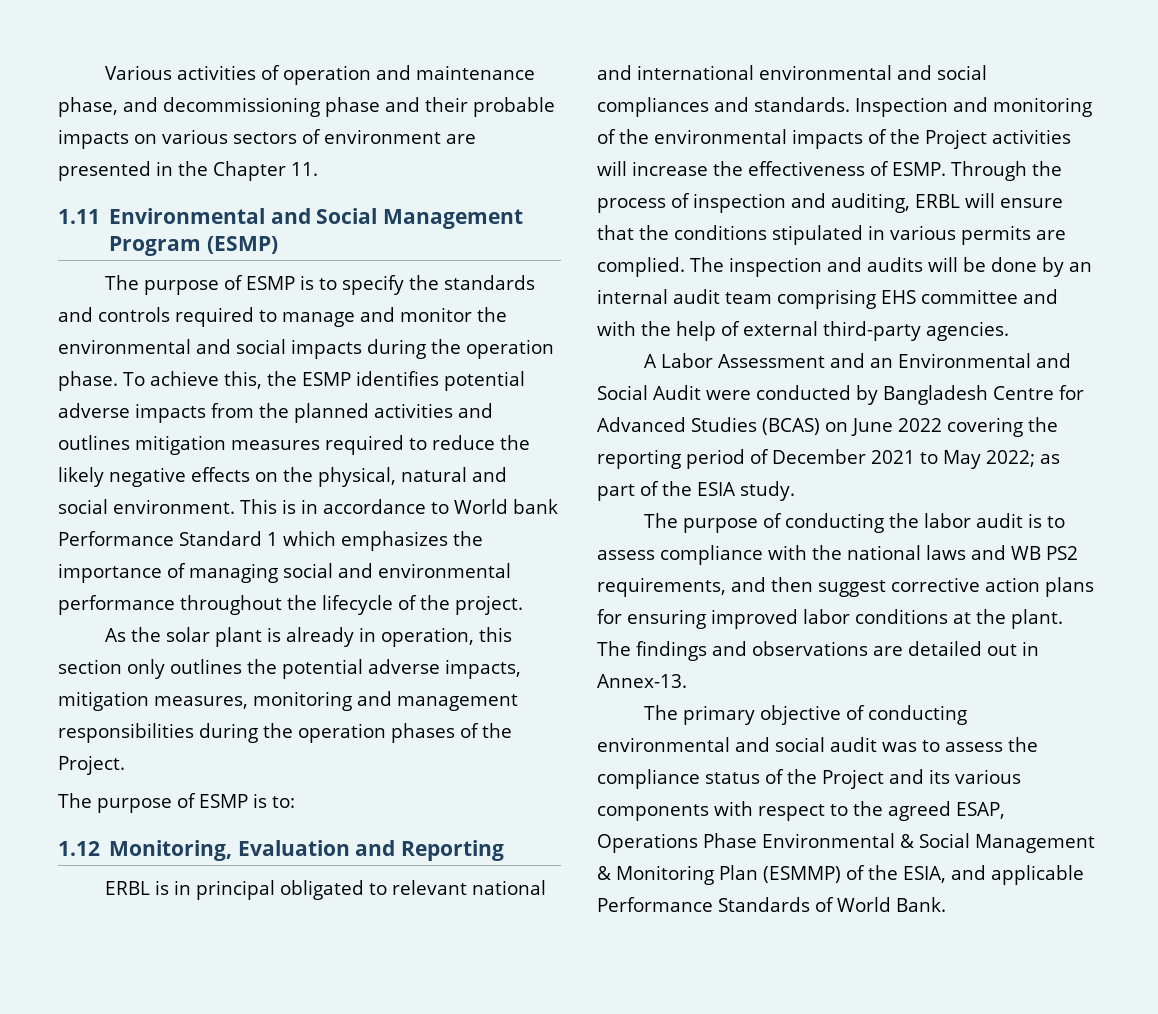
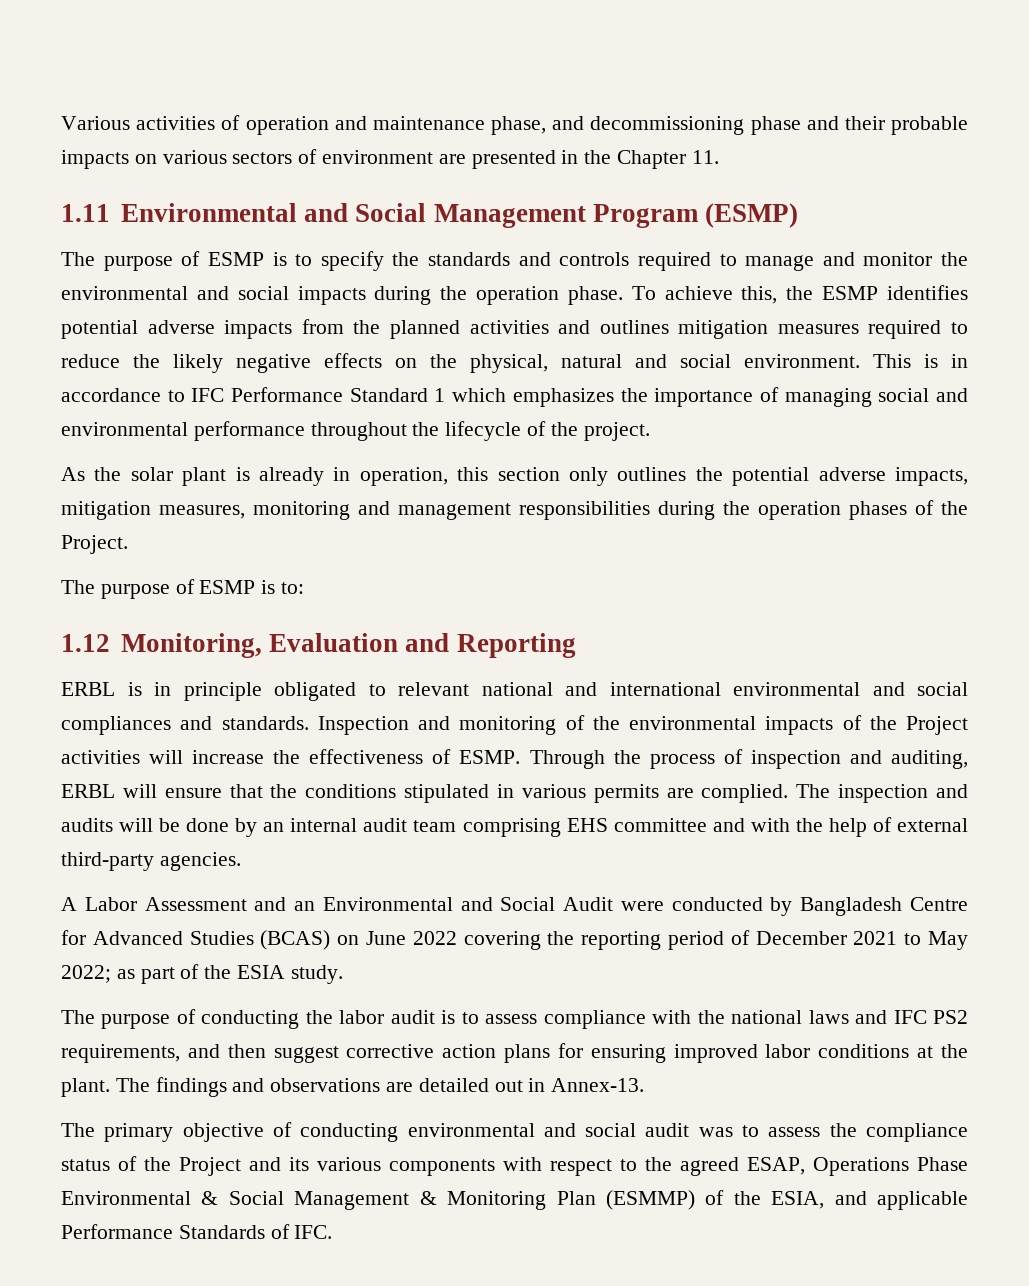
[454,499,558,514] World bank -> [191,388,225,402] IFC
[196,880,276,900] principal -> [183,682,262,701] principle
[1011,546,1041,560] WB -> [893,1010,927,1024] IFC
[837,897,946,912] World Bank. -> [294,1225,333,1239] IFC.

